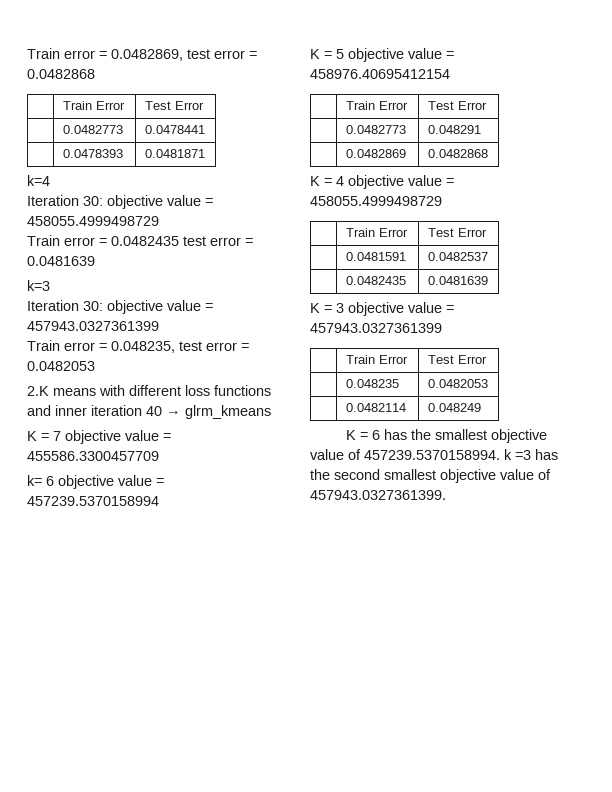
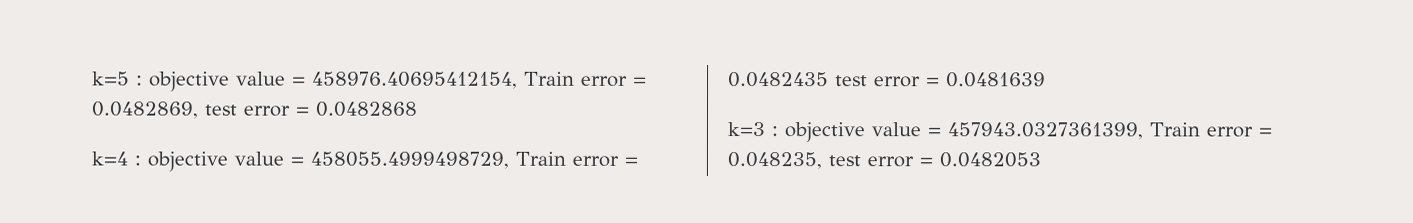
(27, 53) none -> [92,71,518,92] k=5 : objective value = 458976.40695412154,
[62,101,125,110] [144,101,204,110] [62,125,123,134] [144,125,205,134] [62,149,123,158] [144,149,205,158] // | Train Error | Test Error // | 0.0482773 | 0.0478441 // | 0.0478393 | 0.0481871 -> (418, 109) none
[27,195,213,209] [27,216,159,226] // Iteration 30: objective value = 458055.4999498729 // -> [134,151,509,172] : objective value = 458055.4999498729,
[27,300,213,314] [27,321,159,331] // Iteration 30: objective value = 457943.0327361399 // -> [771,122,1143,143] : objective value = 457943.0327361399,
[27,385,271,396] [27,405,271,419] [27,430,171,444] [27,451,159,461] [27,475,164,489] [27,496,159,506] [310,48,454,62] [310,69,450,79] [345,101,408,110] [427,101,487,110] [345,125,406,134] [427,125,481,134] [345,149,406,158] [427,149,488,158] [310,175,454,189] [310,196,442,206] [345,228,408,237] [427,228,487,237] [345,252,406,261] [427,252,488,261] [345,276,406,285] [427,276,488,285] [310,302,454,316] [310,323,442,333] [345,355,408,364] [427,355,487,364] [345,379,399,388] [427,379,488,388] [345,403,406,412] [427,403,481,412] [345,429,547,443] [310,449,558,460] [310,469,551,483] [310,490,446,500] // 2.K means with different loss functions and inner iteration 40 → glrm_kmeans // K = 7 objective value = 455586.3300457709 // k= 6 objective value = 457239.5370158994 // K = 5 objective value = 458976.40695412154 // | Train Error | Test Error // | 0.0482773 | 0.048291 // | 0.0482869 | 0.0482868 // K = 4 objective value = 458055.4999498729 // | Train Error | Test Error // | 0.0481591 | 0.0482537 // | 0.0482435 | 0.0481639 // K = 3 objective value = 457943.0327361399 // | Train Error | Test Error // | 0.048235 | 0.0482053 // | 0.0482114 | 0.048249 // K = 6 has the smallest objective value of 457239.5370158994. k =3 has the second smallest objective value of 457943.0327361399. -> (1041, 160) none

